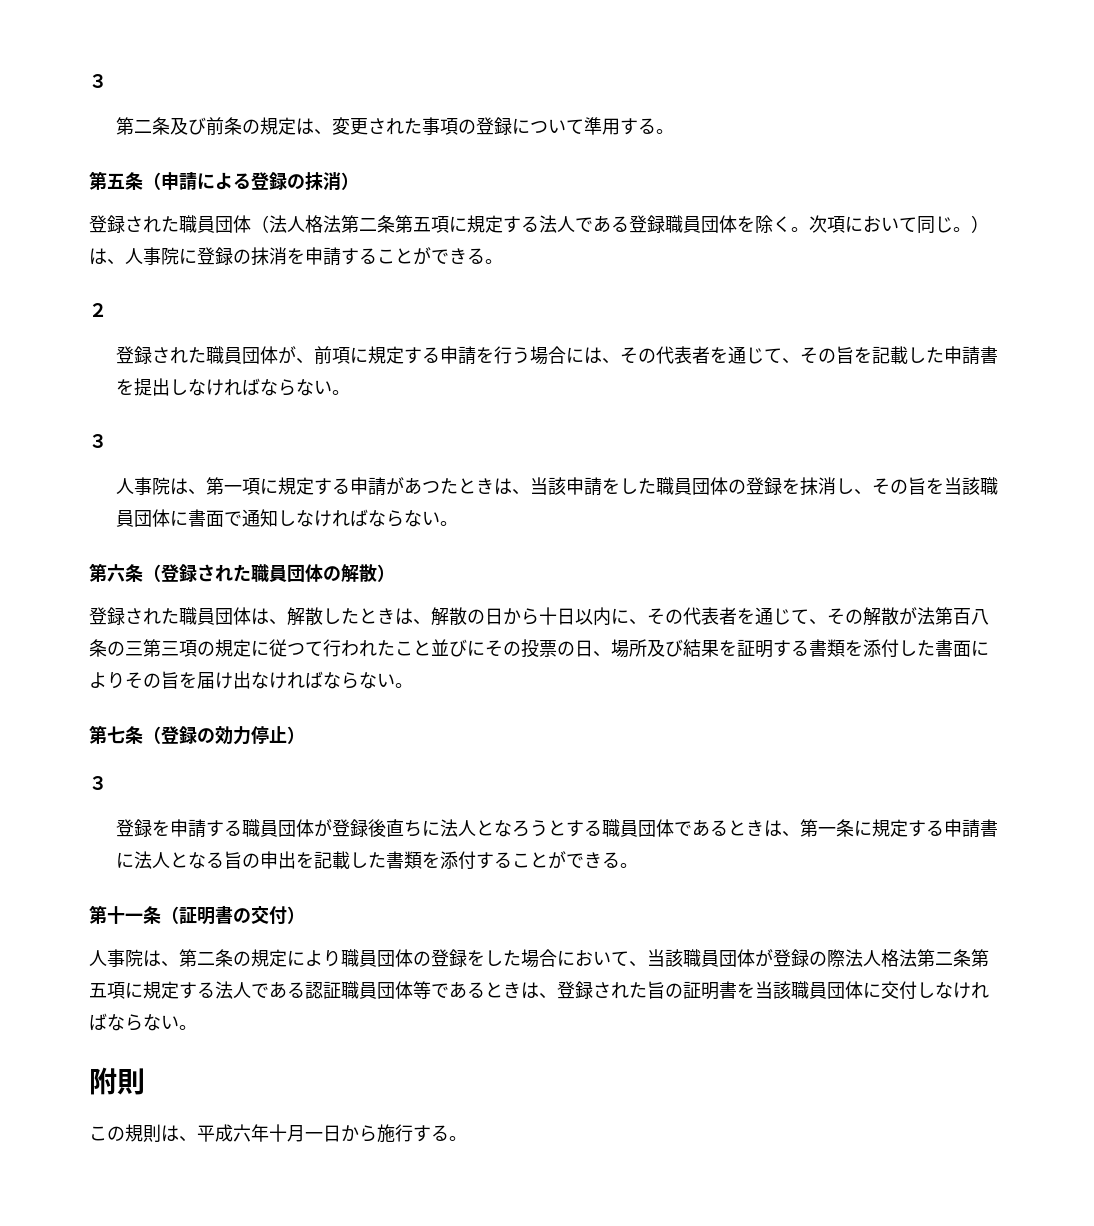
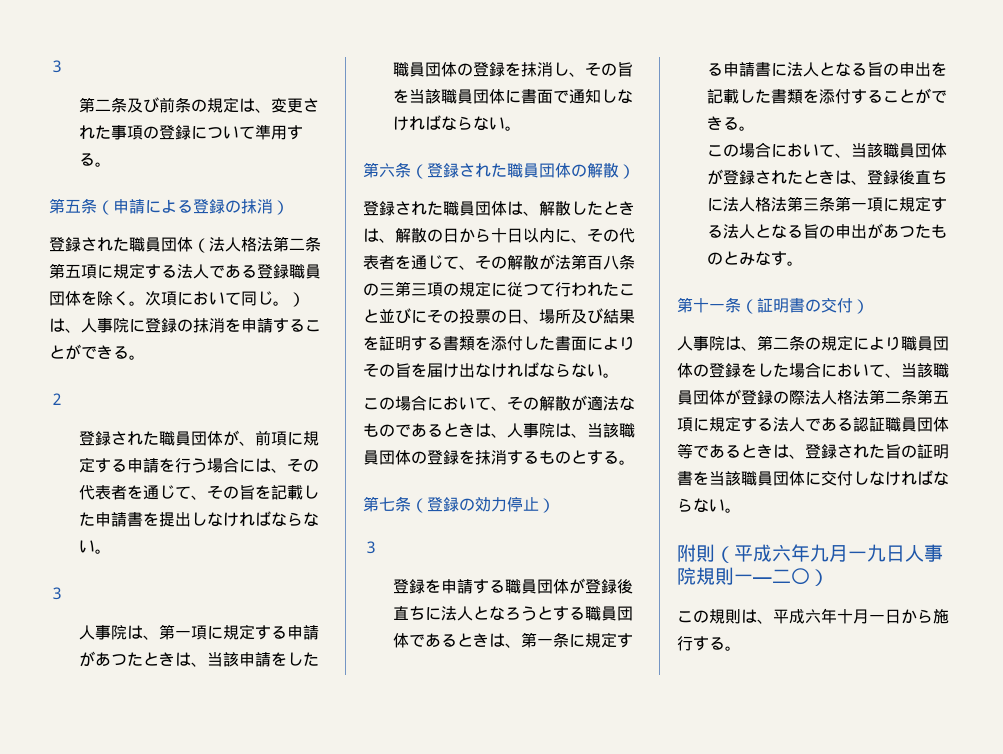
(413, 685) none -> [363,395,635,411] [363,423,635,438] [363,450,635,465] // この場合において、その解散が適法なものであるときは、人事院は、当該職員団体の登録を抹消するものとする。
(638, 865) none -> [707,142,948,158] [707,169,948,185] [707,196,948,212] [707,223,948,239] [707,251,804,266] // この場合において、当該職員団体が登録されたときは、登録後直ちに法人格法第三条第一項に規定する法人となる旨の申出があつたものとみなす。
(145, 1081) none -> [715,544,943,563] [677,567,829,586] （平成六年九月一九日人事院規則一―二〇）

